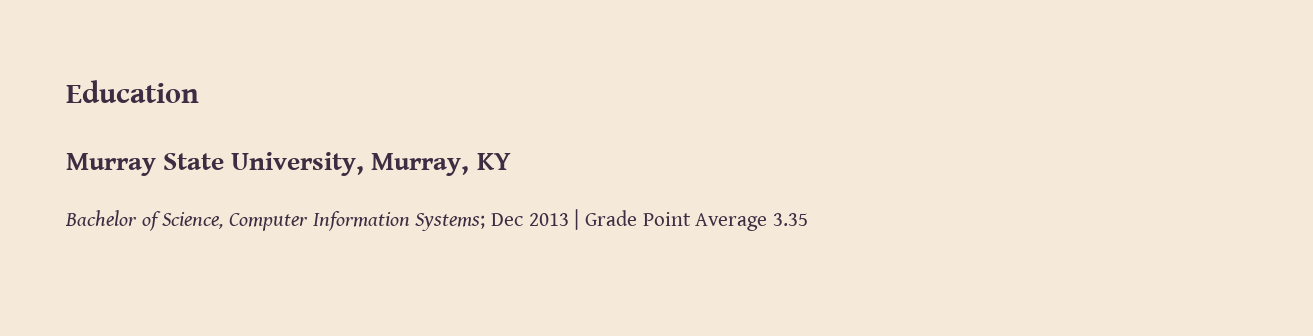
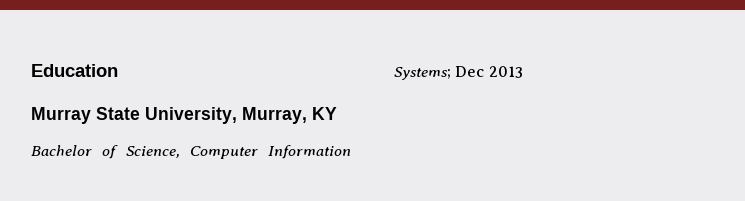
[574,209,809,231] | Grade Point Average 3.35 -> (523, 72) none

